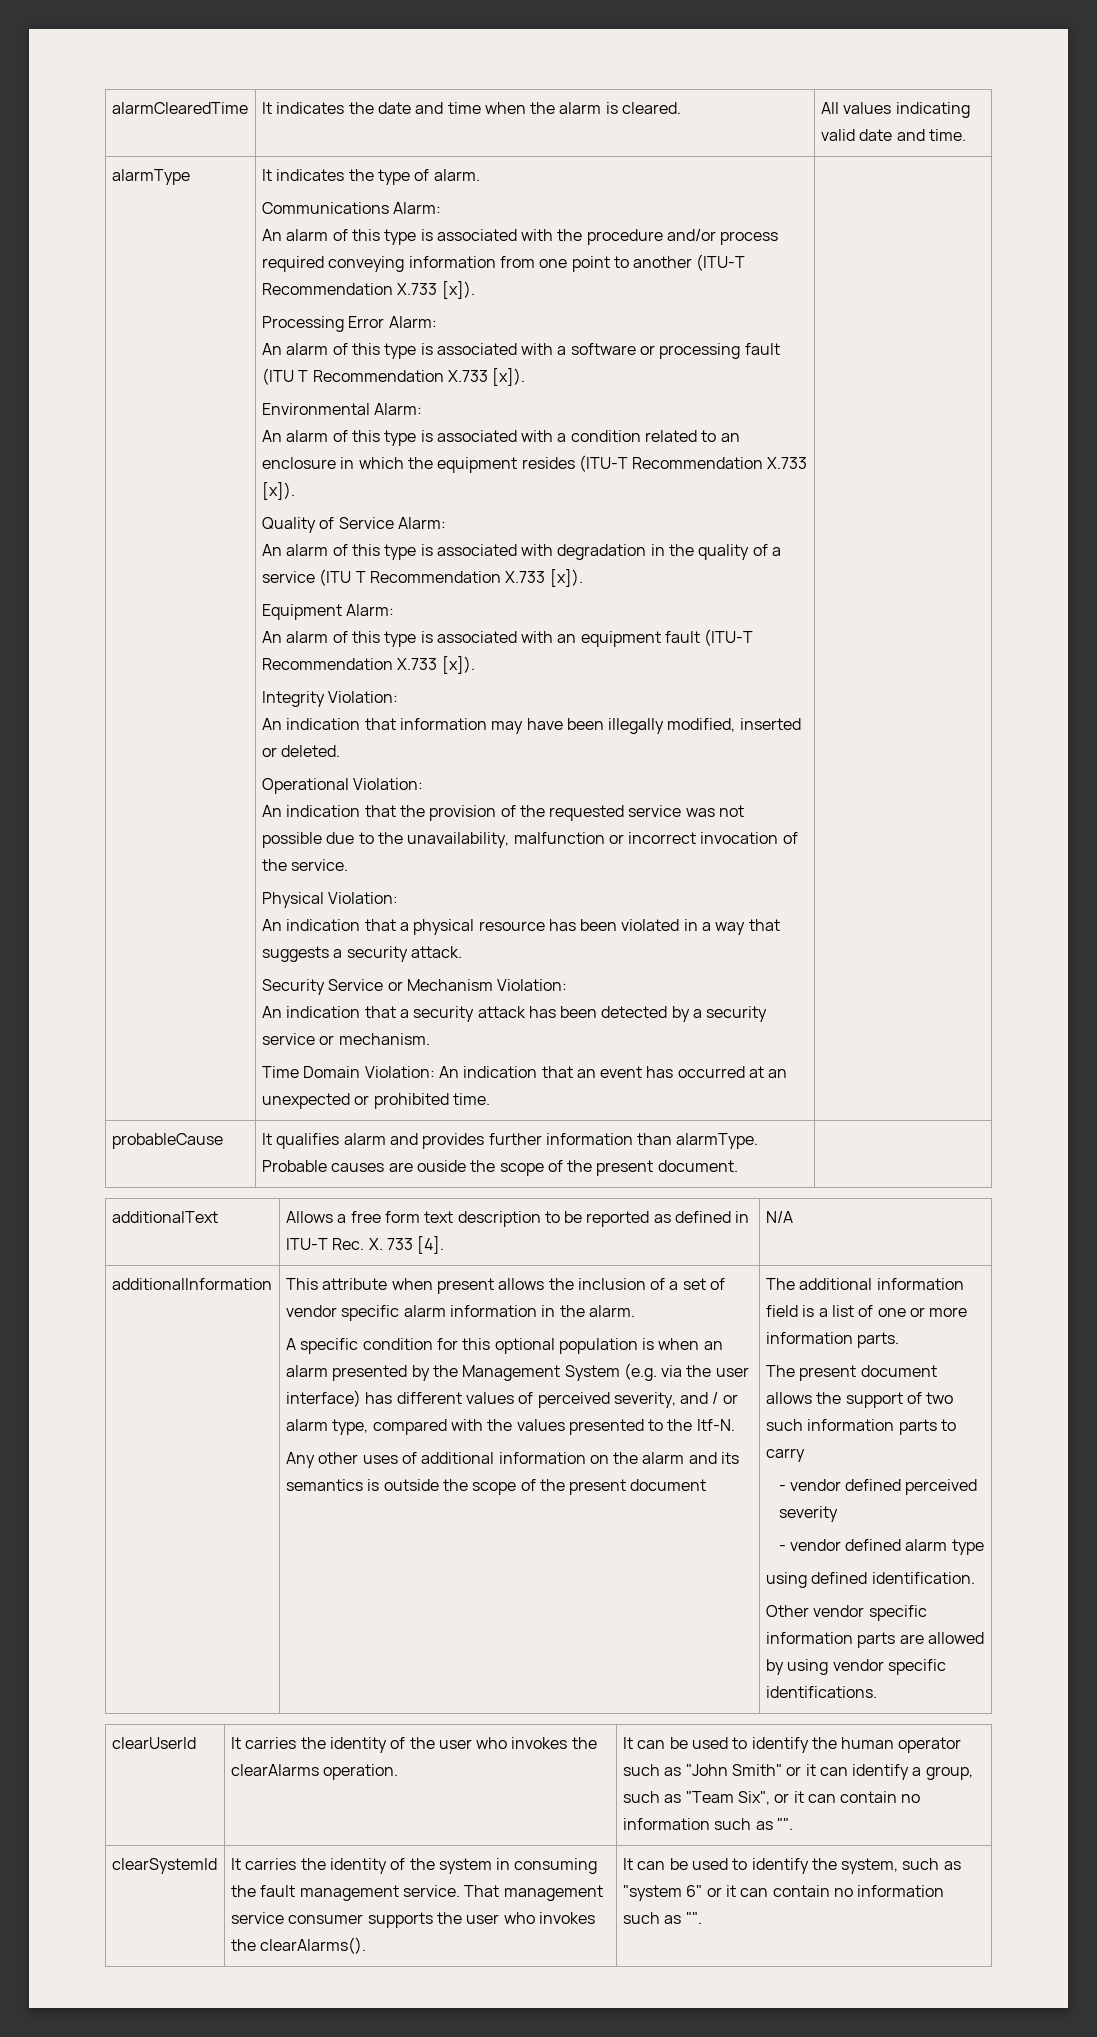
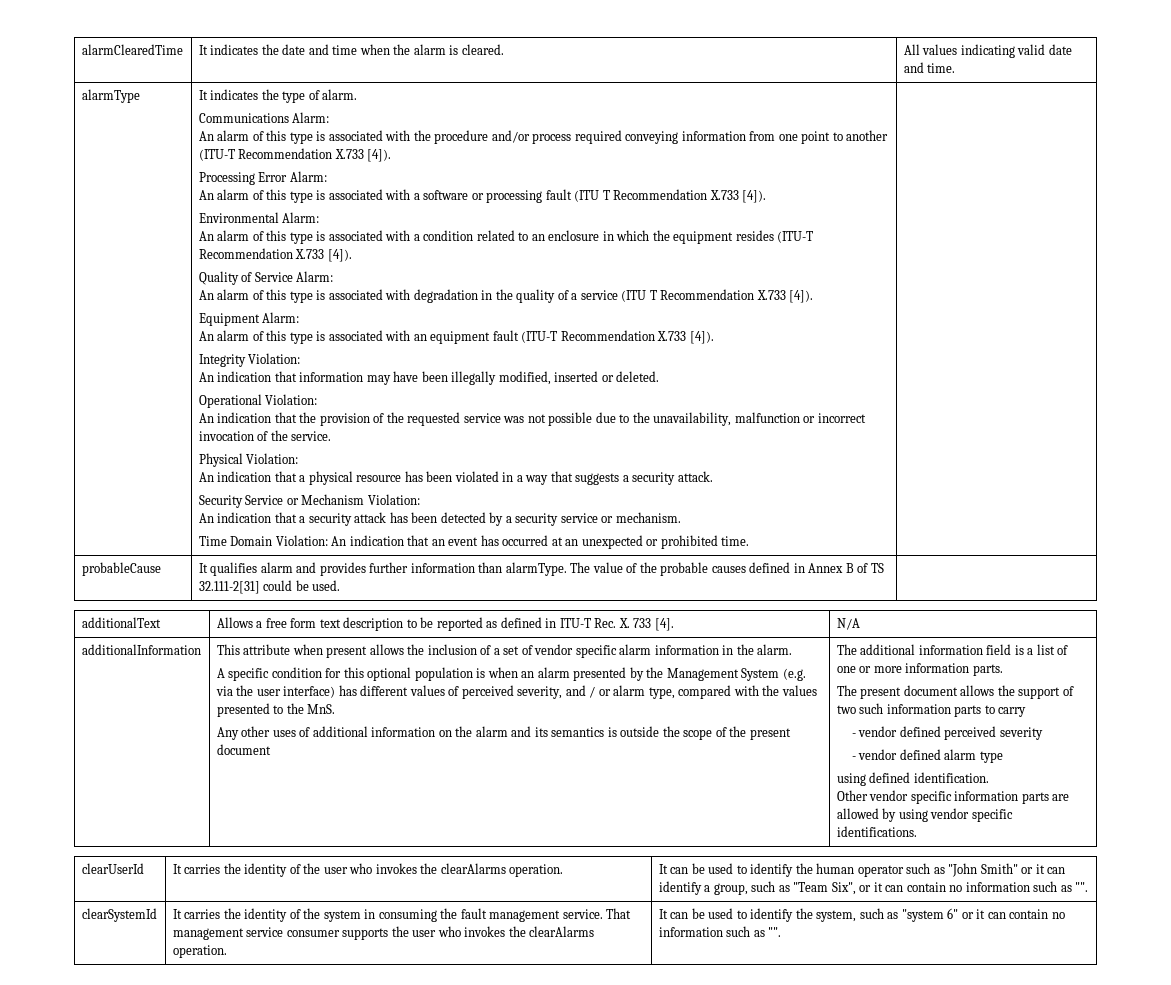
[441,281,475,299] [x]). -> [367,149,392,162] [4]).
[492,368,526,386] [x]). -> [742,190,767,203] [4]).
[261,482,295,500] [x]). -> [327,249,352,262] [4]).
[549,569,583,587] [x]). -> [789,290,814,303] [4]).
[441,656,475,674] [x]). -> [689,331,714,344] [4]).
[261,1160,738,1176] Probable causes are ouside the scope of the present document. -> [570,562,884,576] [198,580,341,594] The value of the probable causes defined in Annex B of TS 32.111-2[31] could be used.
[696,1419,735,1431] Itf-N. -> [307,704,336,714] MnS.
[260,1937,367,1954] clearAlarms(). -> [529,926,595,937] [172,945,227,958] clearAlarms operation.

